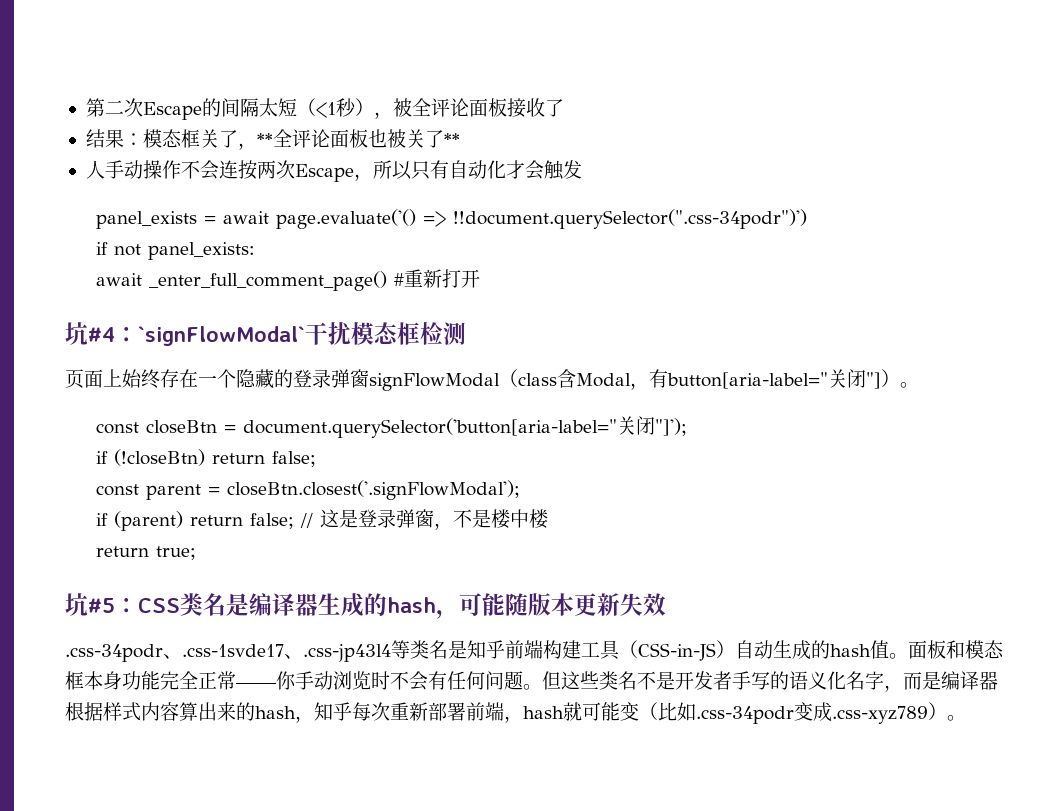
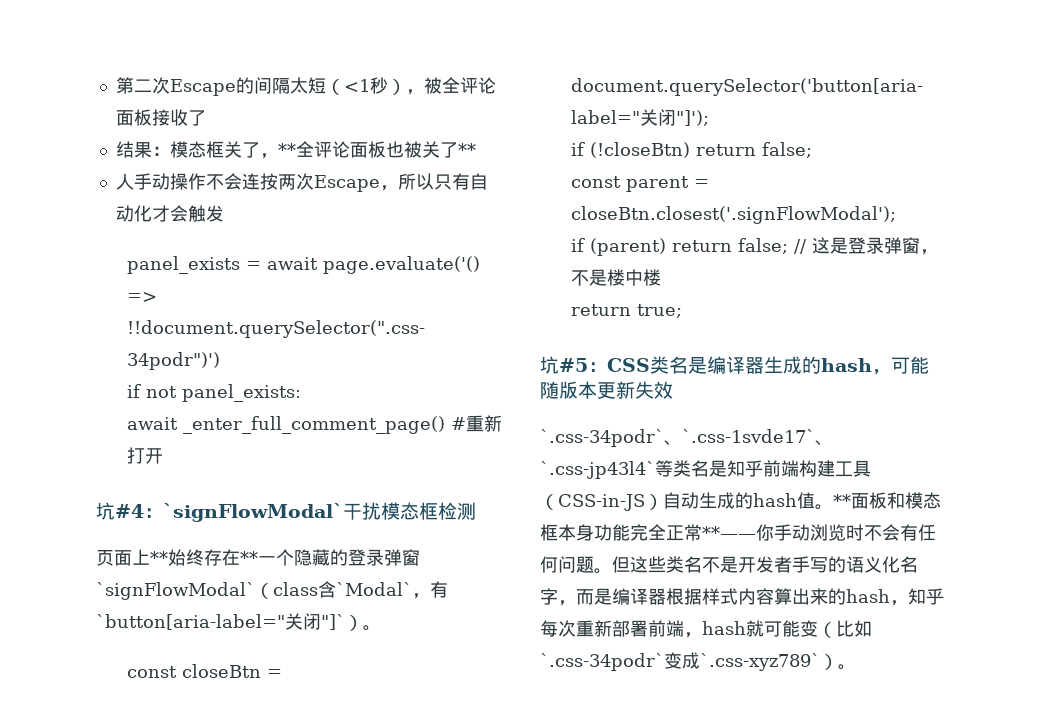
(122, 378) none -> [150,551,168,564] **
(198, 378) none -> [240,551,258,564] **
[369,373,500,391] signFlowModal -> [96,582,255,600] `signFlowModal`
[576,369,881,390] Modal，有button[aria-label="关闭"] -> [336,581,448,599] [96,613,345,630] `Modal`，有`button[aria-label="关闭"]`
[65,644,391,662] .css-34podr、.css-1svde17、.css-jp43l4 -> [540,429,833,447] [540,461,655,479] `.css-34podr`、`.css-1svde17`、`.css-jp43l4`
(908, 656) none -> [833,494,851,507] **
[236,683,277,688] —— -> [702,526,756,539] **——
[696,702,928,724] .css-34podr变成.css-xyz789 -> [540,652,820,671] `.css-34podr`变成`.css-xyz789`

